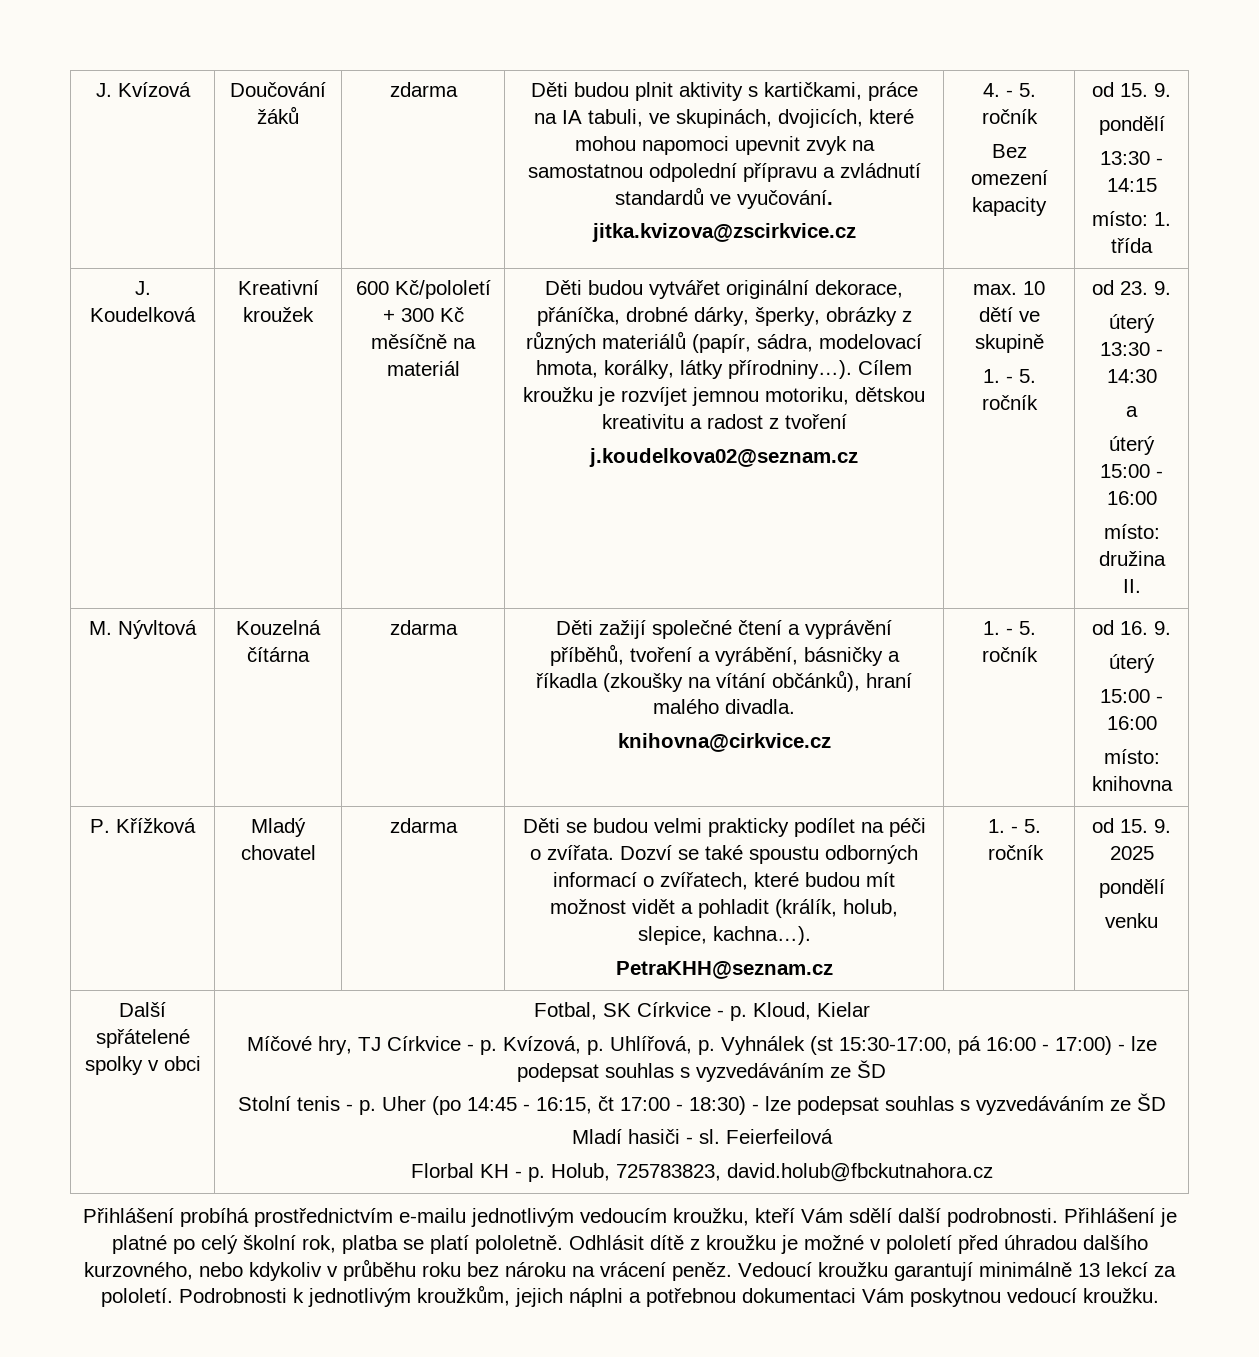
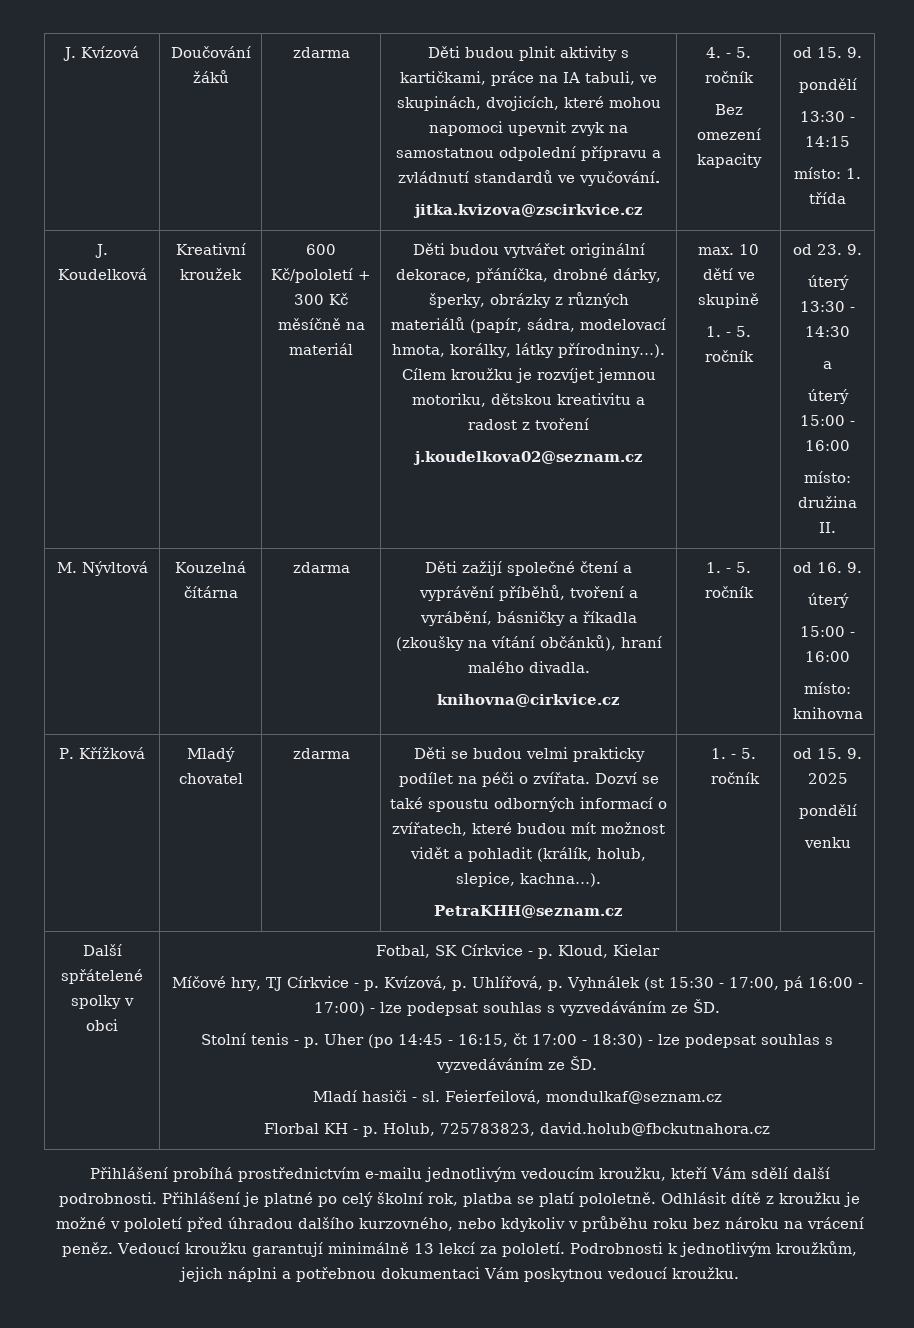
[838,1037,952,1054] 15:30-17:00, -> [668,977,779,990] 15:30 - 17:00,
[857,1060,886,1078] ŠD -> [693,999,720,1013] ŠD.
[1136,1093,1166,1111] ŠD -> [570,1056,597,1070] ŠD.
[725,1129,833,1144] Feierfeilová -> [444,1090,722,1104] Feierfeilová, mondulkaf@seznam.cz

